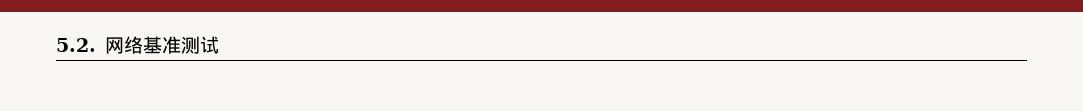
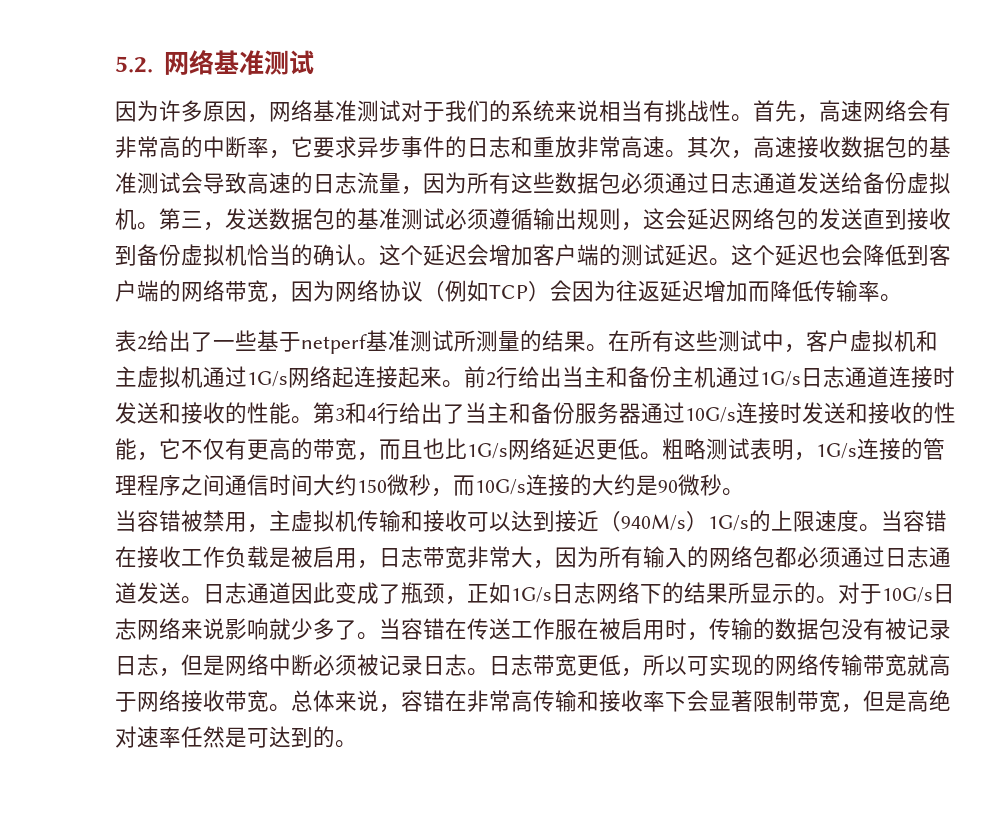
(219, 45) none -> [115,100,951,123] [115,136,951,159] [115,172,951,195] [115,208,951,231] [115,244,951,266] [115,280,902,303] [115,330,938,354] [115,366,955,388] [115,402,956,424] [115,438,945,461] [115,474,744,497] [115,510,947,533] [115,546,951,569] [115,582,955,605] [115,618,951,641] [115,654,951,677] [115,690,951,713] [115,726,357,748] // 因为许多原因，网络基准测试对于我们的系统来说相当有挑战性。首先，高速网络会有非常高的中断率，它要求异步事件的日志和重放非常高速。其次，高速接收数据包的基准测试会导致高速的日志流量，因为所有这些数据包必须通过日志通道发送给备份虚拟机。第三，发送数据包的基准测试必须遵循输出规则，这会延迟网络包的发送直到接收到备份虚拟机恰当的确认。这个延迟会增加客户端的测试延迟。这个延迟也会降低到客户端的网络带宽，因为网络协议（例如TCP）会因为往返延迟增加而降低传输率。 // 表2给出了一些基于netperf基准测试所测量的结果。在所有这些测试中，客户虚拟机和主虚拟机通过1G/s网络起连接起来。前2行给出当主和备份主机通过1G/s日志通道连接时发送和接收的性能。第3和4行给出了当主和备份服务器通过10G/s连接时发送和接收的性能，它不仅有更高的带宽，而且也比1G/s网络延迟更低。粗略测试表明，1G/s连接的管理程序之间通信时间大约150微秒，而10G/s连接的大约是90微秒。 // 当容错被禁用，主虚拟机传输和接收可以达到接近（940M/s）1G/s的上限速度。当容错在接收工作负载是被启用，日志带宽非常大，因为所有输入的网络包都必须通过日志通道发送。日志通道因此变成了瓶颈，正如1G/s日志网络下的结果所显示的。对于10G/s日志网络来说影响就少多了。当容错在传送工作服在被启用时，传输的数据包没有被记录日志，但是网络中断必须被记录日志。日志带宽更低，所以可实现的网络传输带宽就高于网络接收带宽。总体来说，容错在非常高传输和接收率下会显著限制带宽，但是高绝对速率任然是可达到的。

